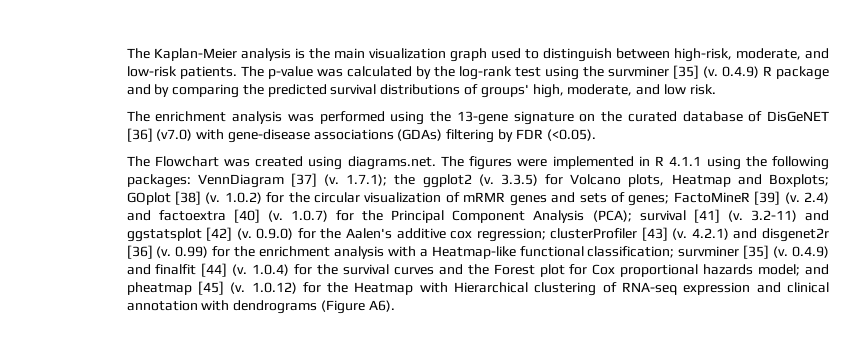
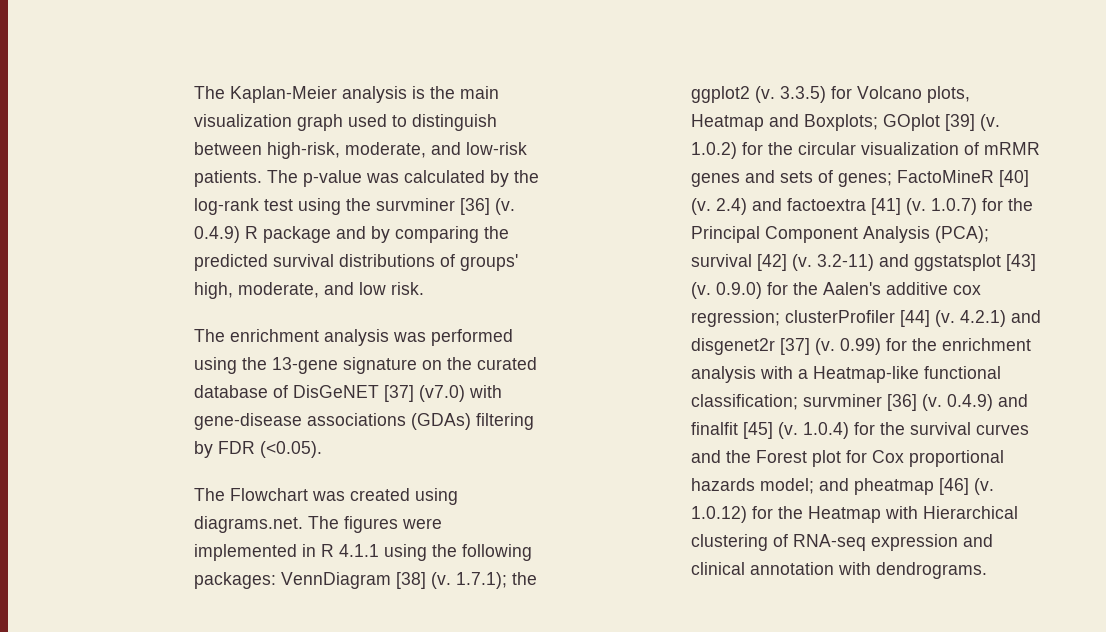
[672,65,699,79] [35] -> [460,198,491,215] [36]
[126,128,153,142] [36] -> [384,385,415,402] [37]
[290,173,317,187] [37] -> [396,572,427,589] [38]
[174,191,201,205] [38] -> [945,114,976,131] [39]
[754,191,781,205] [39] -> [999,170,1030,187] [40]
[233,209,260,223] [40] -> [871,198,902,215] [41]
[693,209,720,223] [41] -> [757,254,788,271] [42]
[206,227,233,241] [42] -> [1006,254,1037,271] [43]
[641,227,668,241] [43] -> [900,310,931,327] [44]
[126,245,153,259] [36] -> [780,338,811,355] [37]
[743,245,770,259] [35] -> [887,394,918,411] [36]
[201,263,228,277] [44] -> [743,422,774,439] [45]
[197,281,224,295] [45] -> [939,478,970,495] [46]
[233,300,395,314] dendrograms (Figure A6). -> [876,562,988,579] dendrograms.

